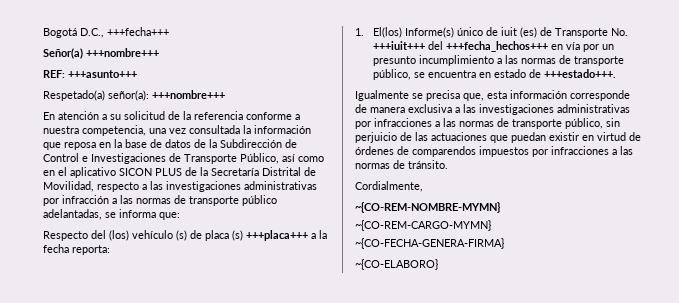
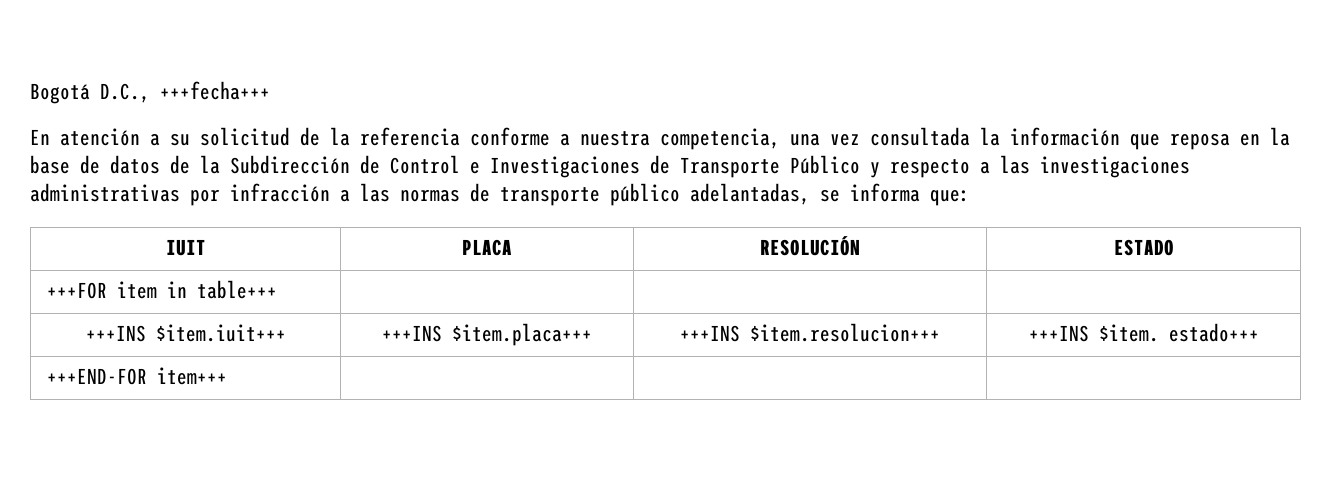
[43,48,159,59] [43,70,137,78] [43,90,225,101] // Señor(a) +++nombre+++ // REF: +++asunto+++ // Respetado(a) señor(a): +++nombre+++ -> (270, 90) none
[240,153,324,164] [43,167,316,178] [43,181,94,192] Público, así como en el aplicativo SICON PLUS de la Secretaría Distrital de Movilidad, -> [790,155,880,178] Público y
[43,230,327,241] [43,244,110,255] [355,27,629,38] [373,41,615,52] [373,55,625,66] [373,69,617,80] [355,90,630,101] [355,104,630,115] [355,118,620,129] [355,132,641,143] [355,146,633,157] [355,160,448,169] [355,181,423,192] [355,202,501,213] [355,220,491,231] [355,238,504,249] [355,259,438,270] // Respecto del (los) vehículo (s) de placa (s) +++placa+++ a la fecha reporta: // 1. El(los) Informe(s) único de iuit (es) de Transporte No. +++iuit+++ del +++fecha_hechos+++ en vía por un presunto incumplimiento a las normas de transporte público, se encuentra en estado de +++estado+++. // Igualmente se precisa que, esta información corresponde de manera exclusiva a las investigaciones administrativas por infracciones a las normas de transporte público, sin perjuicio de las actuaciones que puedan existir en virtud de órdenes de comparendos impuestos por infracciones a las normas de tránsito. // Cordialmente, // ~{CO-REM-NOMBRE-MYMN} // ~{CO-REM-CARGO-MYMN} // ~{CO-FECHA-GENERA-FIRMA} // ~{CO-ELABORO} -> [165,239,206,256] [462,239,512,256] [760,236,860,256] [1113,239,1174,256] [46,280,277,299] [85,324,286,342] [382,323,592,346] [680,323,940,342] [1028,323,1259,342] [46,367,227,385] // IUIT | PLACA | RESOLUCIÓN | ESTADO // +++FOR item in table+++ | | | // +++INS $item.iuit+++ | +++INS $item.placa+++ | +++INS $item.resolucion+++ | +++INS $item. estado+++ // +++END-FOR item+++ | | |

